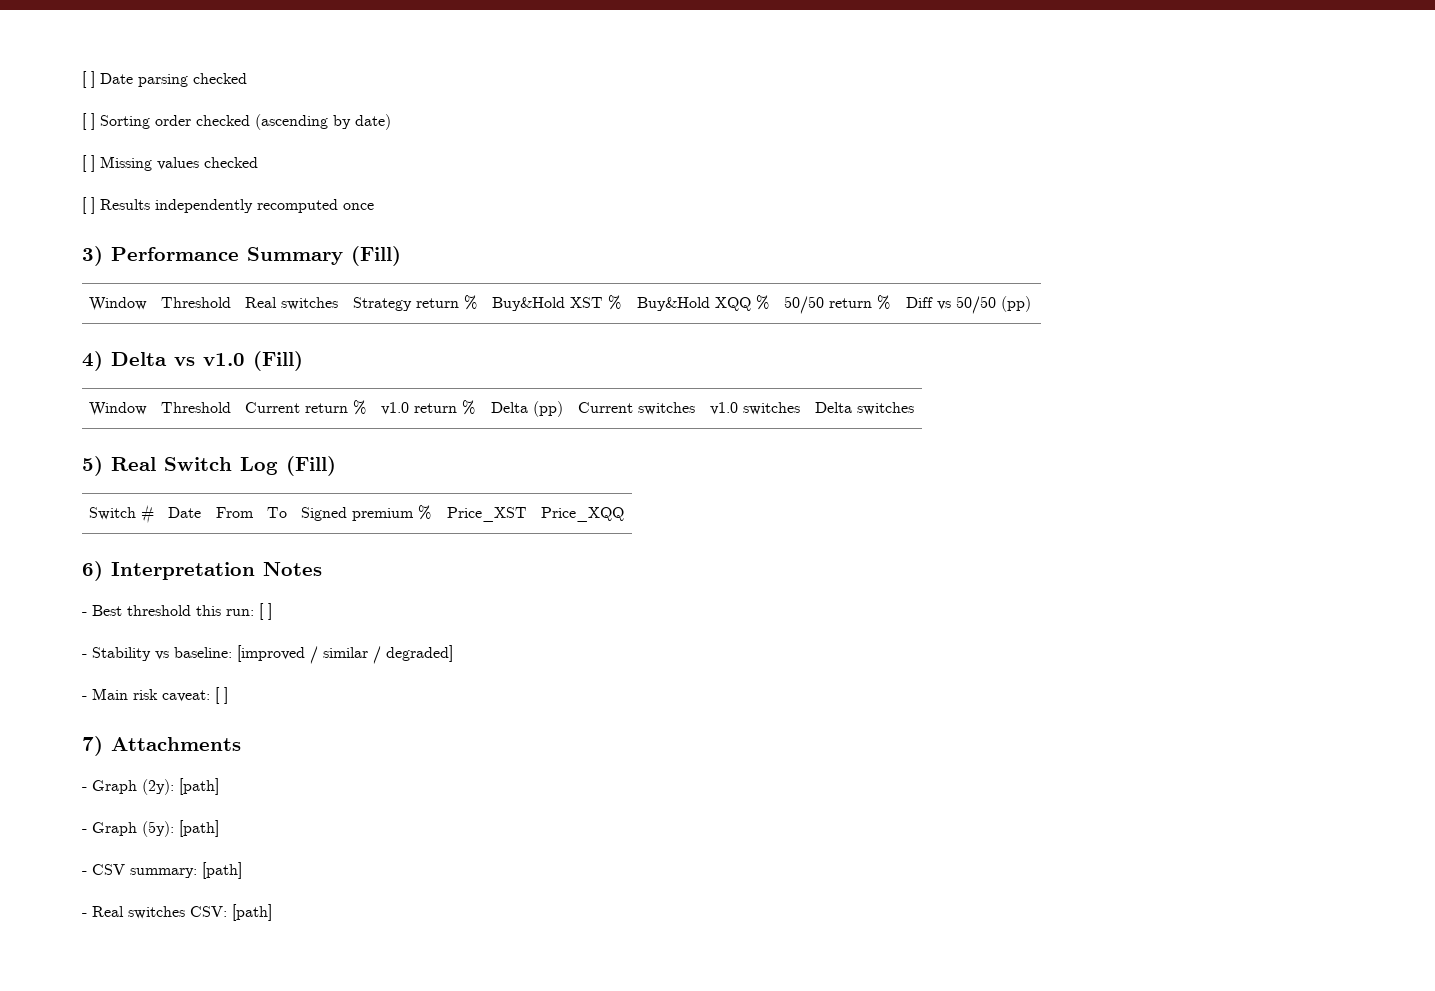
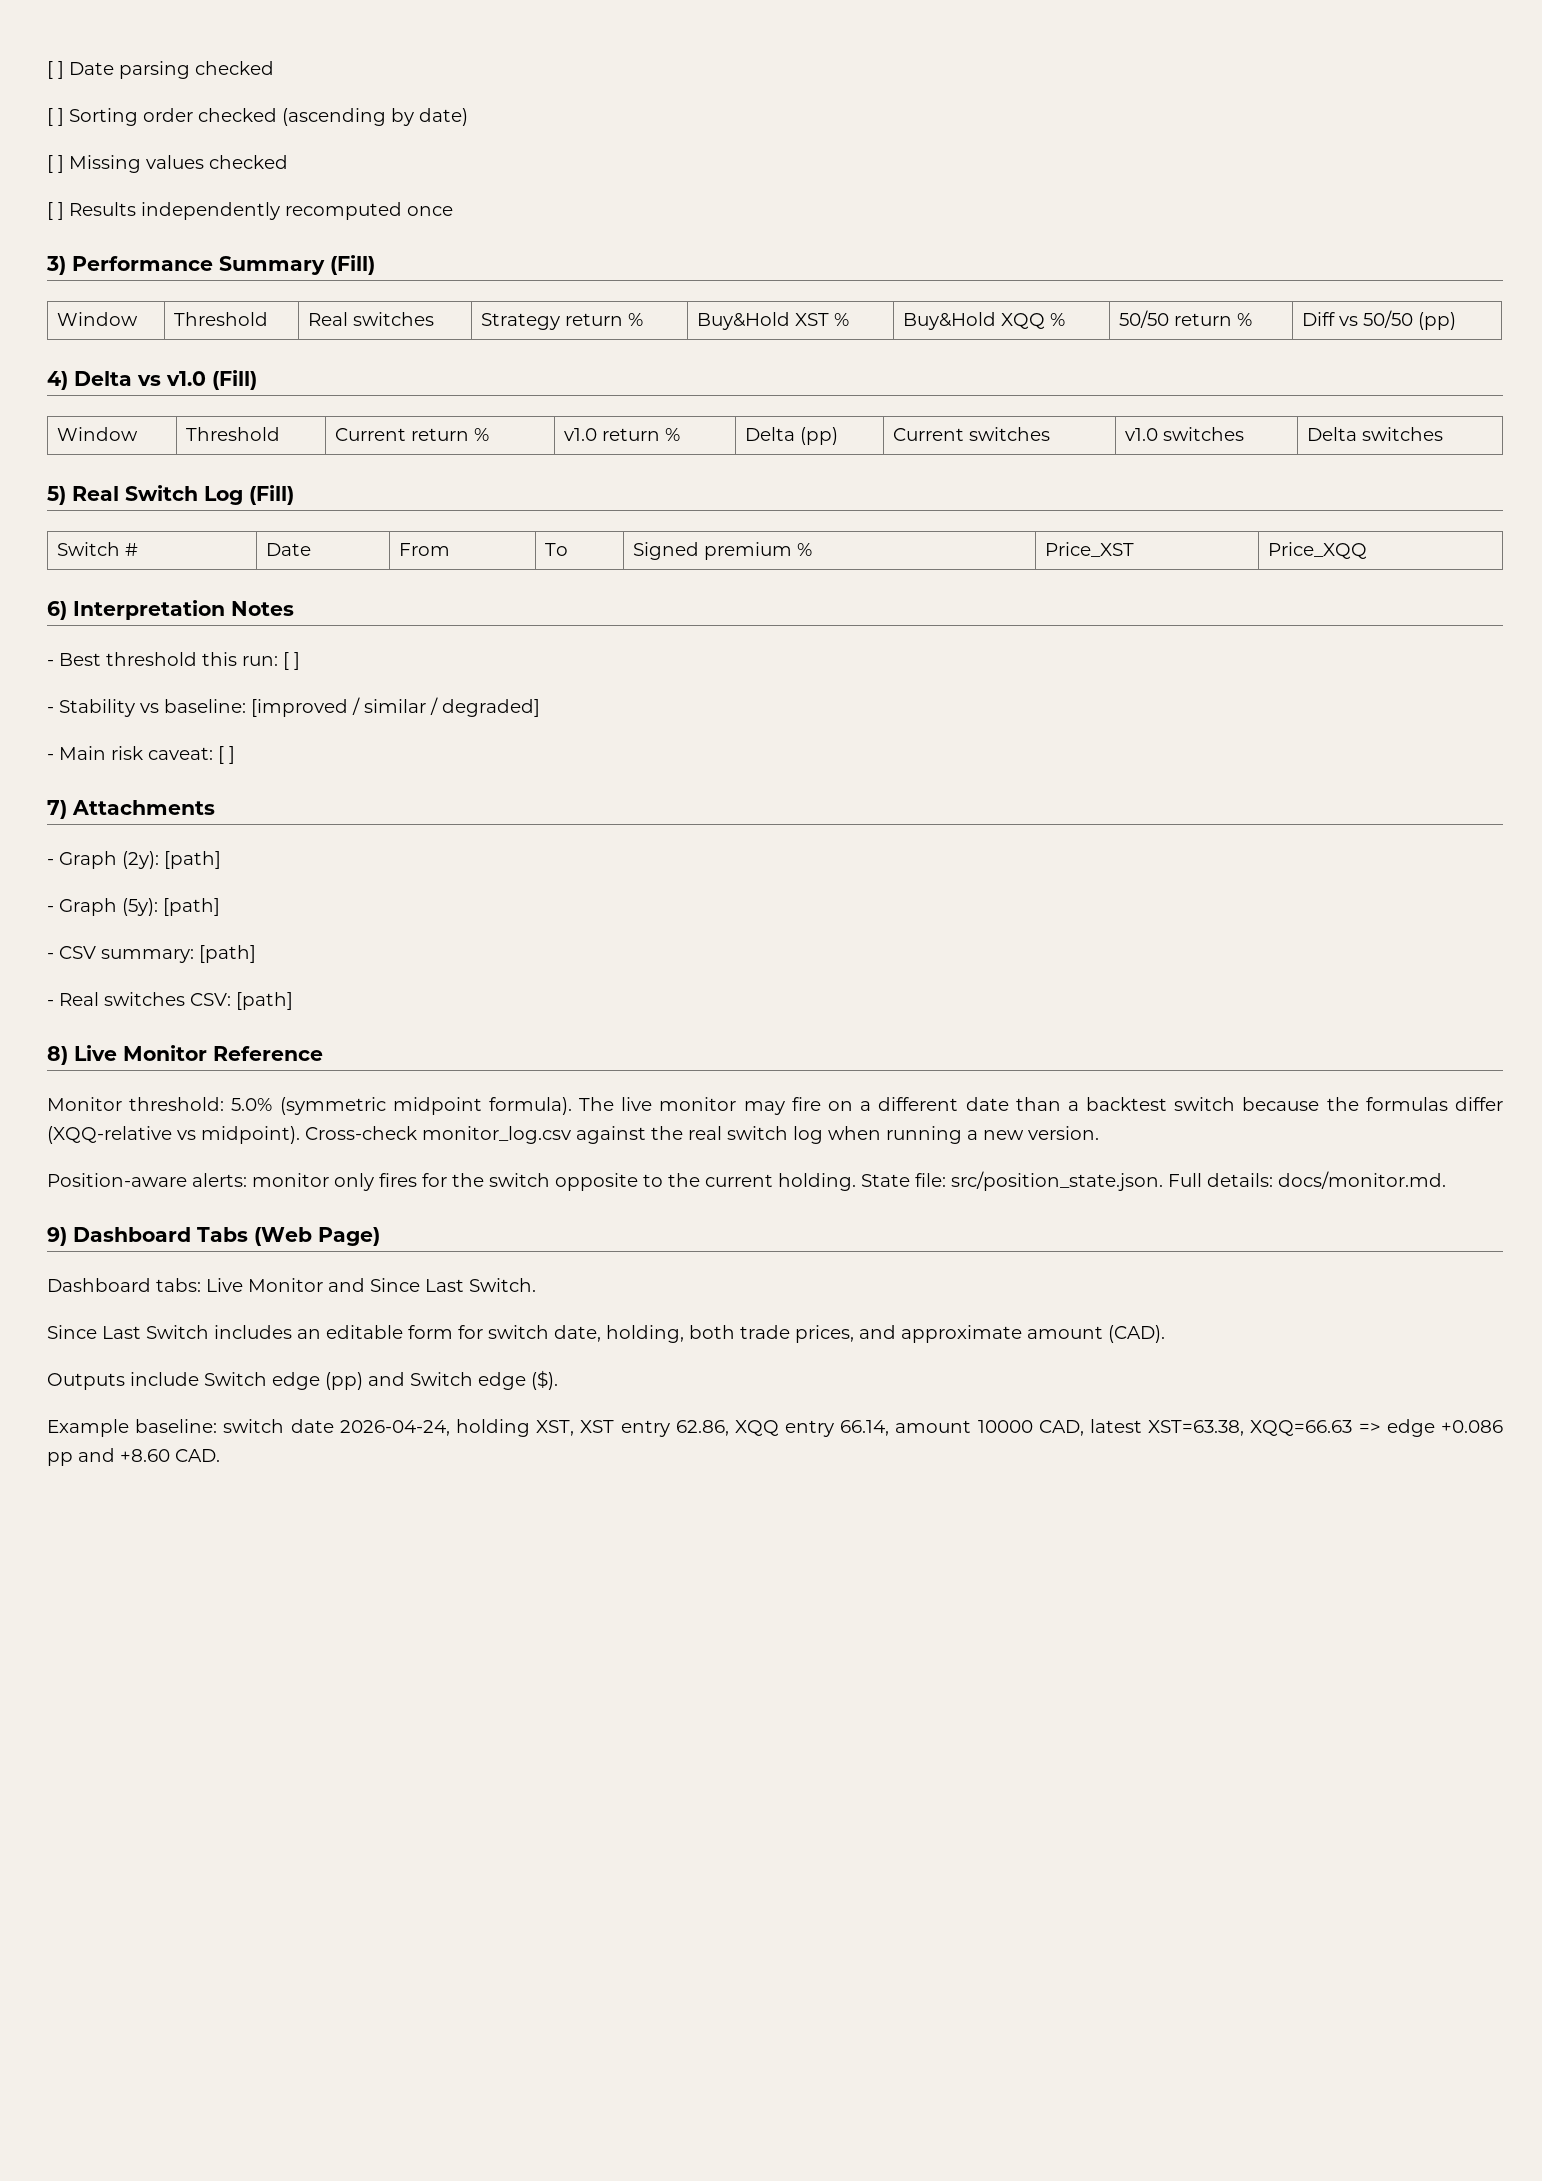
(272, 912) none -> [47,1045,323,1065] [47,1097,1503,1115] [47,1126,1099,1144] [47,1171,1446,1191] [47,1227,380,1246] [47,1278,536,1292] [47,1325,1165,1343] [47,1370,558,1390] [47,1419,1503,1437] [47,1448,220,1466] // 8) Live Monitor Reference // Monitor threshold: 5.0% (symmetric midpoint formula). The live monitor may fire on a different date than a backtest switch because the formulas differ (XQQ-relative vs midpoint). Cross-check monitor_log.csv against the real switch log when running a new version. // Position-aware alerts: monitor only fires for the switch opposite to the current holding. State file: src/position_state.json. Full details: docs/monitor.md. // 9) Dashboard Tabs (Web Page) // Dashboard tabs: Live Monitor and Since Last Switch. // Since Last Switch includes an editable form for switch date, holding, both trade prices, and approximate amount (CAD). // Outputs include Switch edge (pp) and Switch edge ($). // Example baseline: switch date 2026-04-24, holding XST, XST entry 62.86, XQQ entry 66.14, amount 10000 CAD, latest XST=63.38, XQQ=66.63 => edge +0.086 pp and +8.60 CAD.

